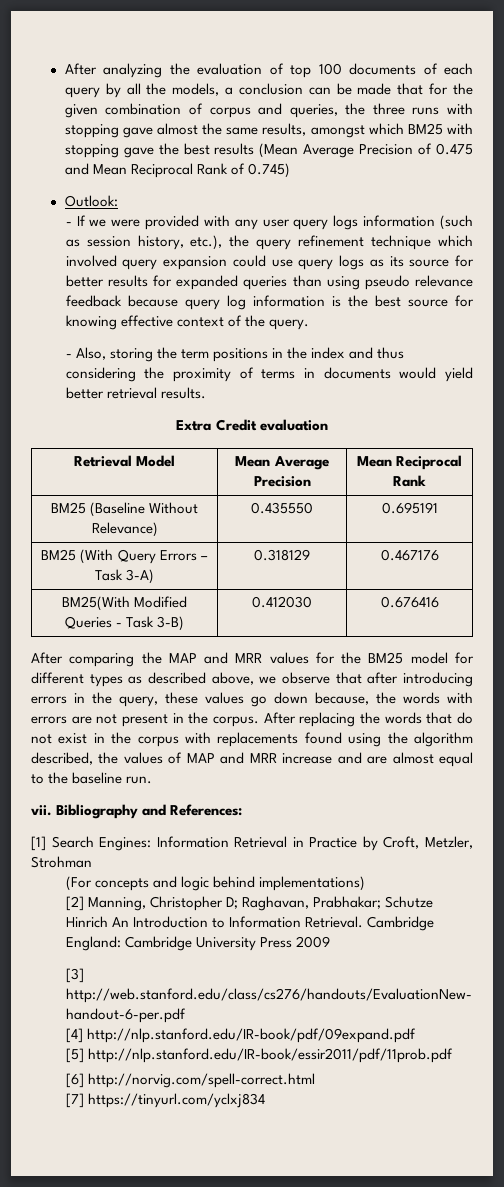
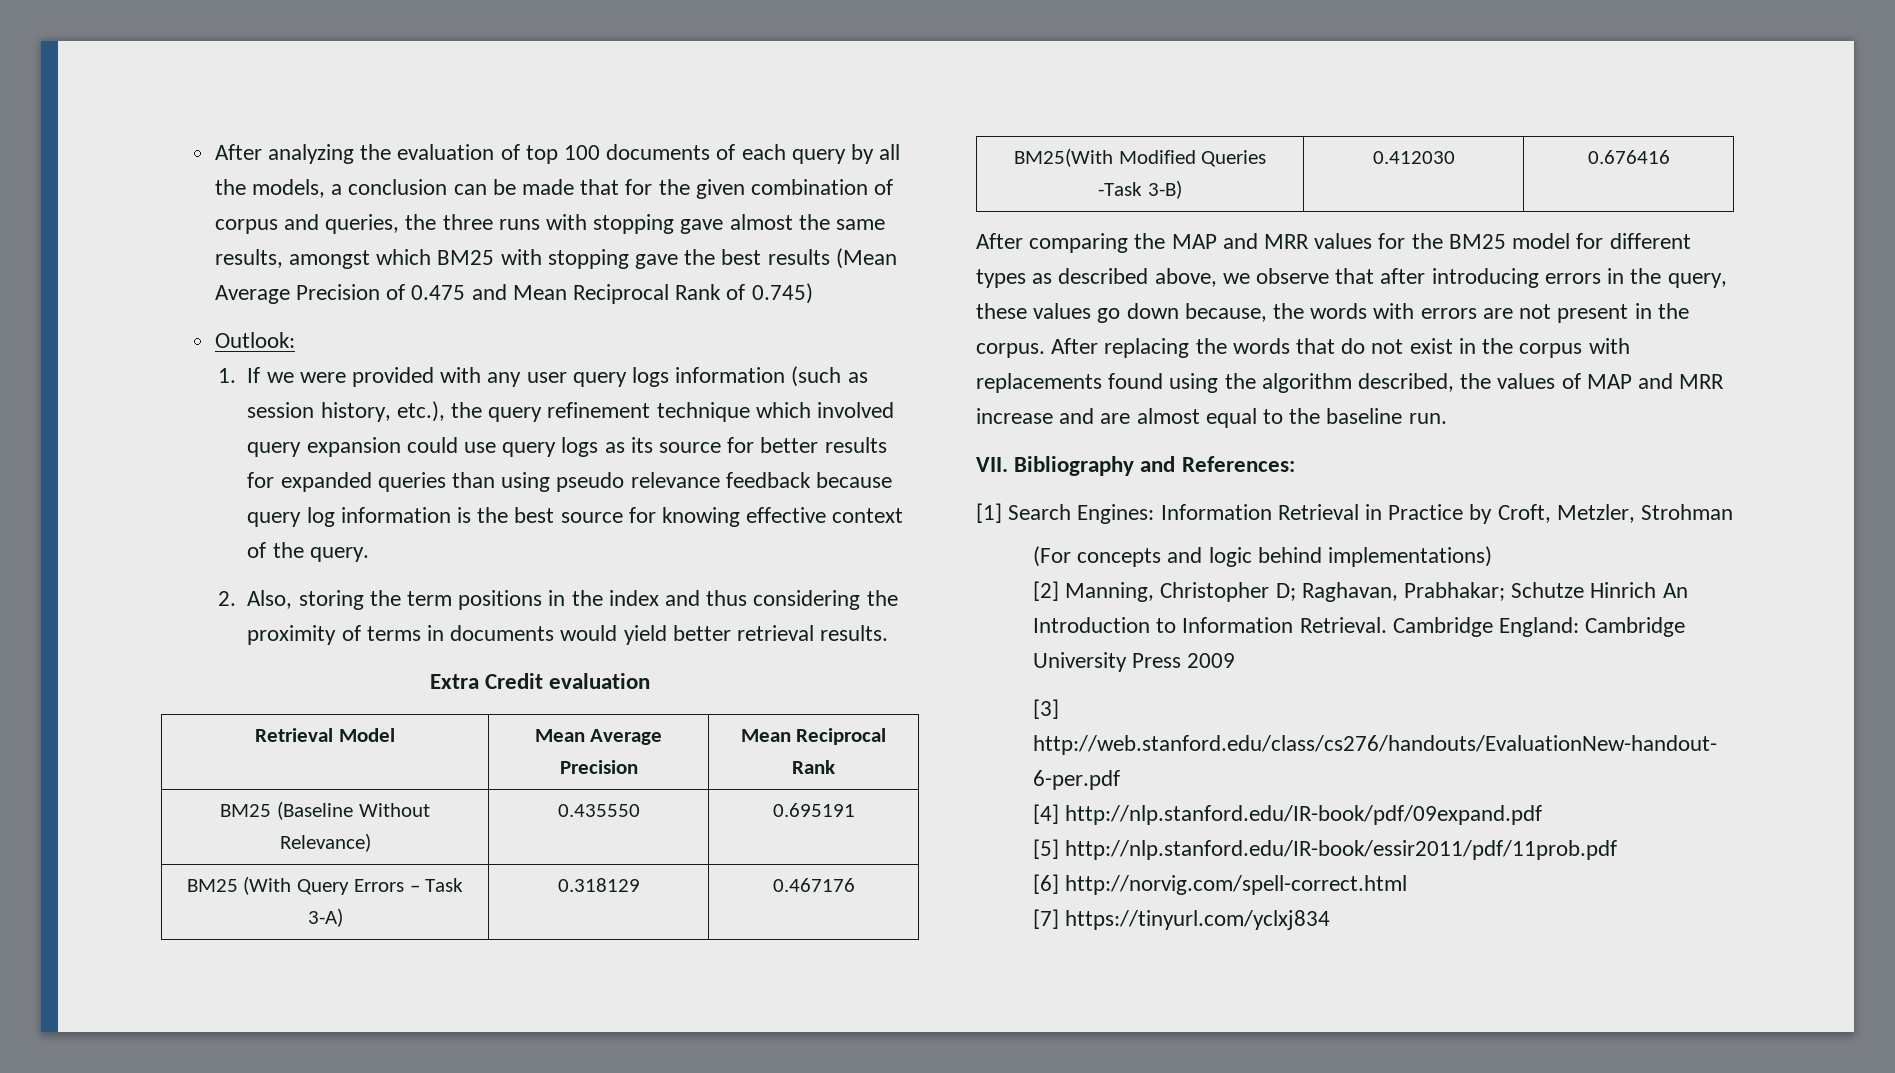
[65,222,72,226] - -> [217,368,236,383] 1.
[65,354,72,358] - -> [217,591,236,606] 2.
[115,616,155,628] - Task -> [1098,182,1143,196] -Task
[31,805,52,816] vii. -> [976,457,1008,472] VII.

